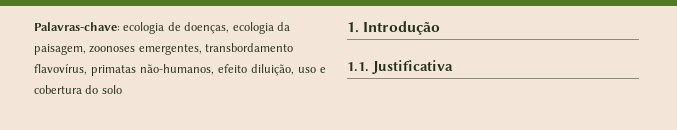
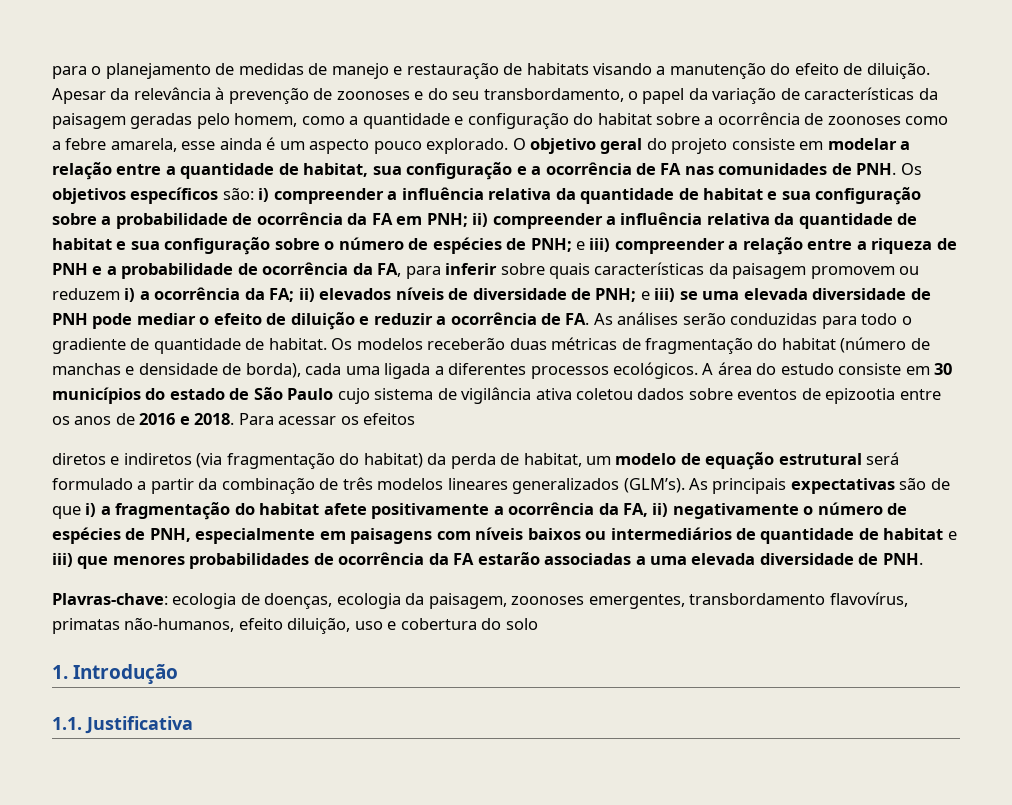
[34,22,120,31] Palavras-chave: -> [52,62,930,79] [52,87,938,104] [52,112,949,129] [52,137,911,154] [52,162,922,180] [52,187,922,205] [52,212,918,229] [52,237,957,255] [52,262,920,279] [52,287,931,302] [52,312,912,330] [52,337,930,354] [52,362,953,379] [52,387,941,404] [52,413,416,425] [52,452,900,470] [52,477,950,494] [52,502,908,520] [52,527,957,544] [52,552,923,569] [52,593,168,605] para o planejamento de medidas de manejo e restauração de habitats visando a manutenção do efeito de diluição. Apesar da relevância à prevenção de zoonoses e do seu transbordamento, o papel da variação de características da paisagem geradas pelo homem, como a quantidade e configuração do habitat sobre a ocorrência de zoonoses como a febre amarela, esse ainda é um aspecto pouco explorado. O objetivo geral do projeto consiste em modelar a relação entre a quantidade de habitat, sua configuração e a ocorrência de FA nas comunidades de PNH. Os objetivos específicos são: i) compreender a influência relativa da quantidade de habitat e sua configuração sobre a probabilidade de ocorrência da FA em PNH; ii) compreender a influência relativa da quantidade de habitat e sua configuração sobre o número de espécies de PNH; e iii) compreender a relação entre a riqueza de PNH e a probabilidade de ocorrência da FA, para inferir sobre quais características da paisagem promovem ou reduzem i) a ocorrência da FA; ii) elevados níveis de diversidade de PNH; e iii) se uma elevada diversidade de PNH pode mediar o efeito de diluição e reduzir a ocorrência de FA. As análises serão conduzidas para todo o gradiente de quantidade de habitat. Os modelos receberão duas métricas de fragmentação do habitat (número de manchas e densidade de borda), cada uma ligada a diferentes processos ecológicos. A área do estudo consiste em 30 municípios do estado de São Paulo cujo sistema de vigilância ativa coletou dados sobre eventos de epizootia entre os anos de 2016 e 2018. Para acessar os efeitos // diretos e indiretos (via fragmentação do habitat) da perda de habitat, um modelo de equação estrutural será formulado a partir da combinação de três modelos lineares generalizados (GLM’s). As principais expectativas são de que i) a fragmentação do habitat afete positivamente a ocorrência da FA, ii) negativamente o número de espécies de PNH, especialmente em paisagens com níveis baixos ou intermediários de quantidade de habitat e iii) que menores probabilidades de ocorrência da FA estarão associadas a uma elevada diversidade de PNH. // Plavras-chave:

